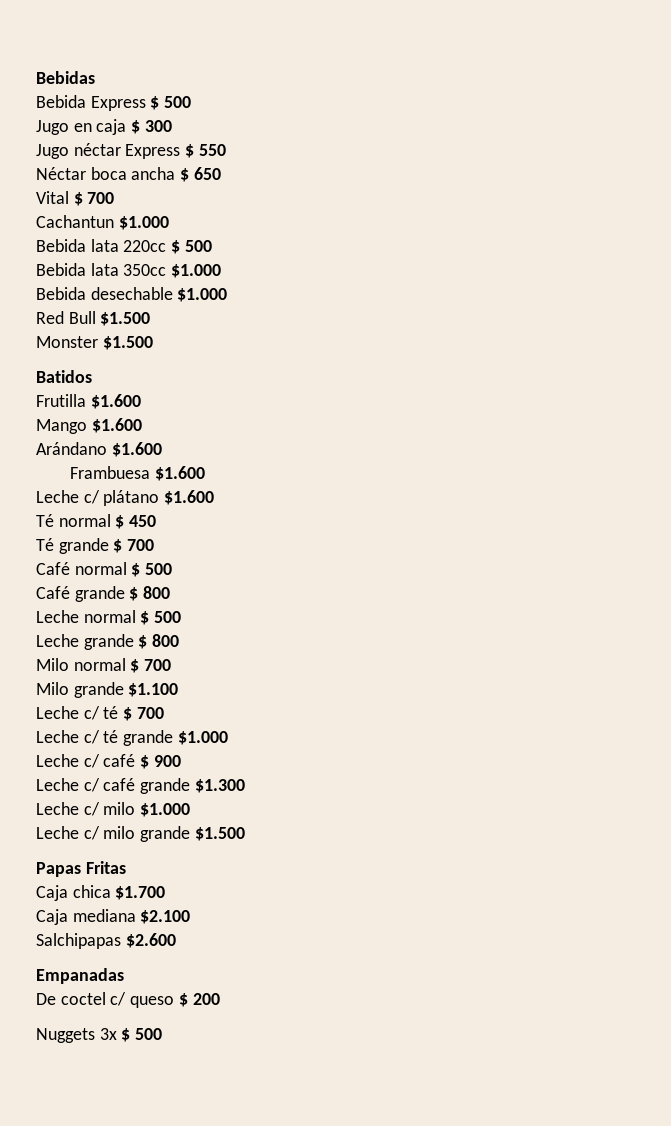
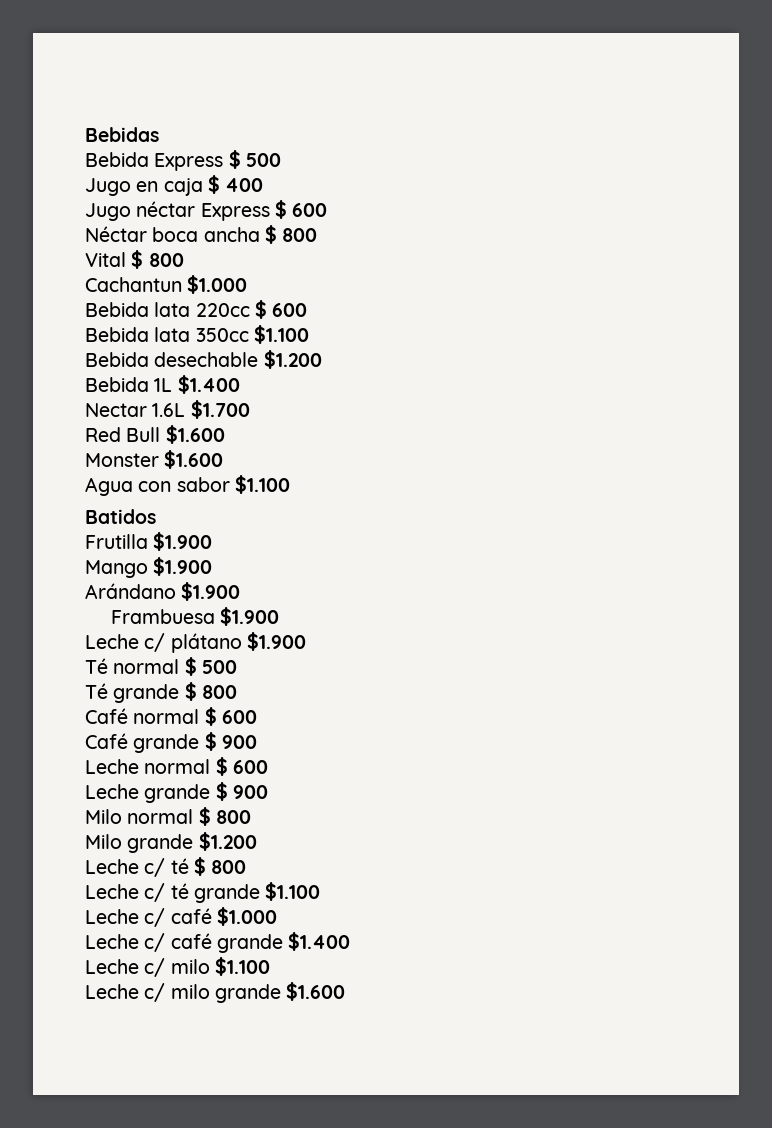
[144,120,172,132] 300 -> [225,178,264,192] 400
[198,144,226,156] 550 -> [292,203,328,217] 600
[193,167,221,180] 650 -> [282,228,318,242] 800
[87,192,115,204] 700 -> [148,253,184,267] 800
[184,240,212,252] 500 -> [272,303,308,317] 600
[171,264,222,278] $1.000 -> [253,325,309,344] $1.100
[177,288,228,302] $1.000 -> [263,350,322,369] [85,375,240,394] [85,400,250,419] $1.200 // Bebida 1L $1.400 // Nectar 1.6L $1.700
[100,312,151,326] $1.500 -> [165,425,225,444] $1.600
[102,336,153,350] $1.500 -> [164,450,224,469] [85,475,290,496] $1.600 // Agua con sabor $1.100
[90,394,141,409] $1.600 -> [153,532,213,551] $1.900
[91,418,142,433] $1.600 -> [153,557,213,576] $1.900
[111,442,162,457] $1.600 -> [181,582,241,601] $1.900
[155,466,206,481] $1.600 -> [219,607,279,626] $1.900
[164,490,215,505] $1.600 -> [246,632,306,651] $1.900
[129,515,157,527] 450 -> [201,660,237,674] 500
[127,539,155,551] 700 -> [201,685,237,699] 800
[145,563,173,575] 500 -> [221,710,257,724] 600
[143,586,171,599] 800 -> [221,735,257,749] 900
[154,611,182,623] 500 -> [232,760,268,774] 600
[152,634,180,647] 800 -> [232,785,268,799] 900
[144,659,172,671] 700 -> [215,810,251,824] 800
[128,683,179,697] [36,706,164,721] [36,730,228,746] [36,754,181,769] $1.100 // Leche c/ té $ 700 // Leche c/ té grande $1.000 // Leche c/ café $ 900 -> [198,832,257,851] [85,857,247,877] [85,882,321,903] [85,907,277,927] $1.200 // Leche c/ té $ 800 // Leche c/ té grande $1.100 // Leche c/ café $1.000
[194,779,245,793] [36,802,191,817] $1.300 // Leche c/ milo $1.000 -> [288,932,351,951] [85,957,270,977] $1.400 // Leche c/ milo $1.100
[194,827,245,841] [36,861,126,877] [36,885,166,901] [36,909,191,925] [36,933,176,949] [36,968,124,984] [36,992,220,1008] [36,1028,163,1043] $1.500 // Papas Fritas // Caja chica $1.700 // Caja mediana $2.100 // Salchipapas $2.600 // Empanadas // De coctel c/ queso $ 200 // Nuggets 3x $ 500 -> [286,982,346,1001] $1.600

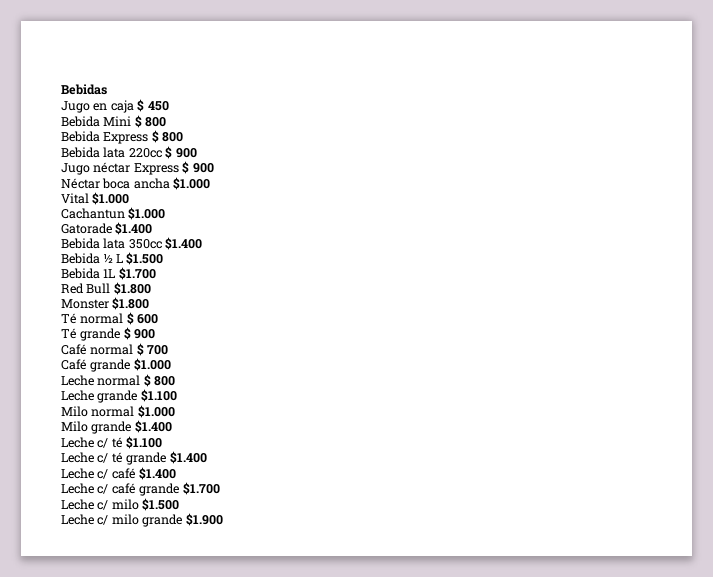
[85,150,281,171] // Bebida Express $ 500 -> (107, 89) none
[225,178,264,192] 400 -> [147,101,169,111] [61,115,167,128] [61,130,184,144] [61,146,197,159] 450 // Bebida Mini $ 800 // Bebida Express $ 800 // Bebida lata 220cc $ 900
[292,203,328,217] 600 -> [192,163,214,173] 900
[264,225,318,244] $ 800 -> [173,177,211,190] $1.000
[131,250,184,269] $ 800 -> [92,192,130,205] $1.000
[85,300,308,319] Bebida lata 220cc $ 600 -> [61,222,153,235] Gatorade $1.400
[253,325,309,344] [85,350,322,369] $1.100 // Bebida desechable $1.200 -> [165,237,203,250] [61,252,164,265] $1.400 // Bebida ½ L $1.500
[177,375,240,394] [85,403,186,417] $1.400 // Nectar 1.6L -> (116, 273) none
[165,425,225,444] $1.600 -> [113,282,151,295] $1.800
[164,450,224,469] [85,475,290,496] [85,509,156,524] [85,532,213,551] [85,557,213,578] [85,582,241,601] [110,607,279,626] [85,632,306,653] $1.600 // Agua con sabor $1.100 // Batidos // Frutilla $1.900 // Mango $1.900 // Arándano $1.900 // Frambuesa $1.900 // Leche c/ plátano $1.900 -> [112,297,150,310] $1.800
[201,660,237,674] 500 -> [137,314,159,324] 600
[201,685,237,699] 800 -> [134,329,156,339] 900
[221,710,257,724] 600 -> [147,345,169,355] 700
[204,732,257,751] $ 900 -> [133,358,171,371] $1.000
[232,760,268,774] 600 -> [154,376,176,386] 800
[215,782,268,801] $ 900 -> [140,389,177,402] $1.100
[198,807,251,826] $ 800 -> [137,405,175,418] $1.000
[198,832,257,851] [85,857,247,877] $1.200 // Leche c/ té $ 800 -> [134,420,172,433] [61,436,163,449] $1.400 // Leche c/ té $1.100
[265,882,321,901] [85,907,277,927] $1.100 // Leche c/ café $1.000 -> [169,451,207,464] [61,467,177,480] $1.400 // Leche c/ café $1.400
[288,932,351,951] [85,957,270,977] $1.400 // Leche c/ milo $1.100 -> [182,482,220,495] [61,498,180,511] $1.700 // Leche c/ milo $1.500
[286,982,346,1001] $1.600 -> [185,513,223,526] $1.900

